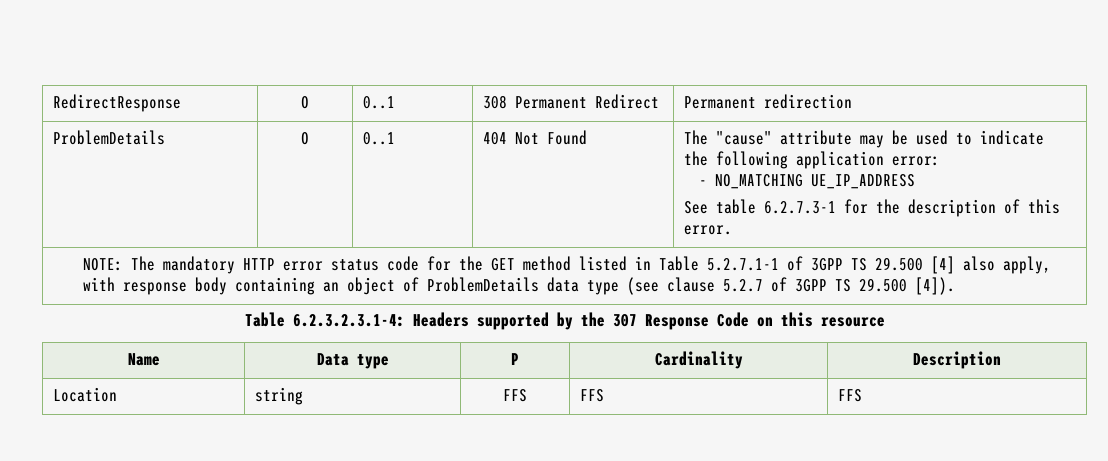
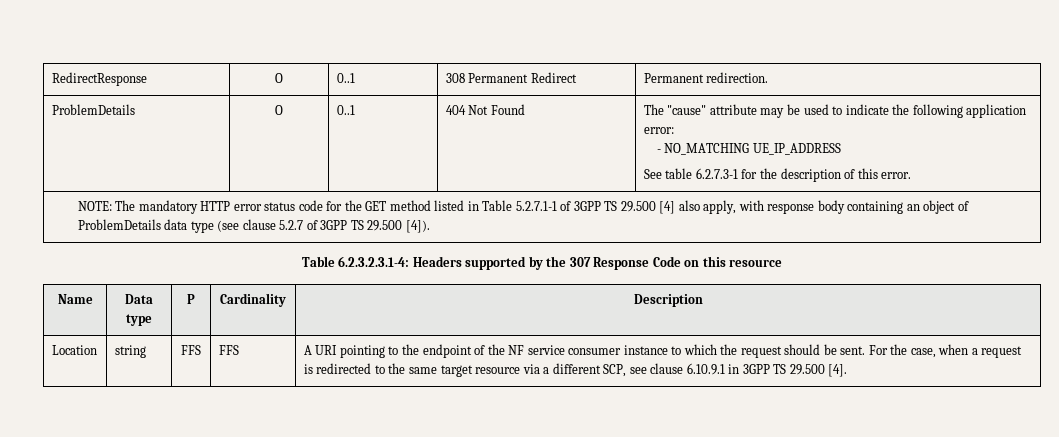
[764,94,853,109] redirection -> [706,72,769,83] redirection.
[838,389,863,402] FFS -> [303,344,1023,358] [303,363,848,377] A URI pointing to the endpoint of the NF service consumer instance to which the request should be sent. For the case, when a request is redirected to the same target resource via a different SCP, see clause 6.10.9.1 in 3GPP TS 29.500 [4].

